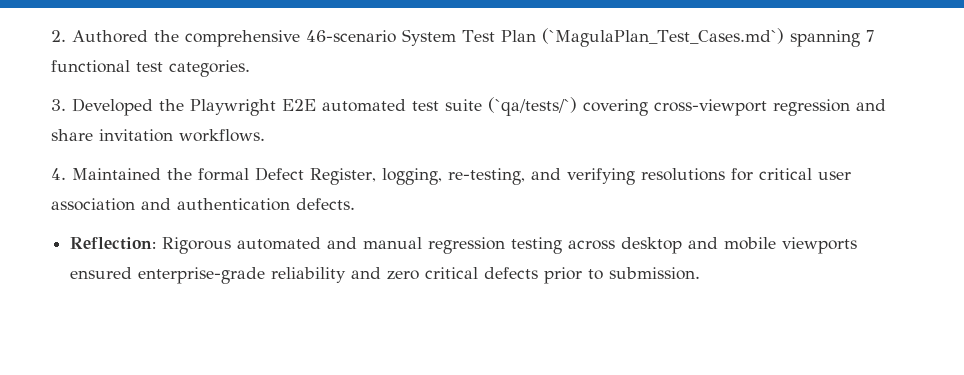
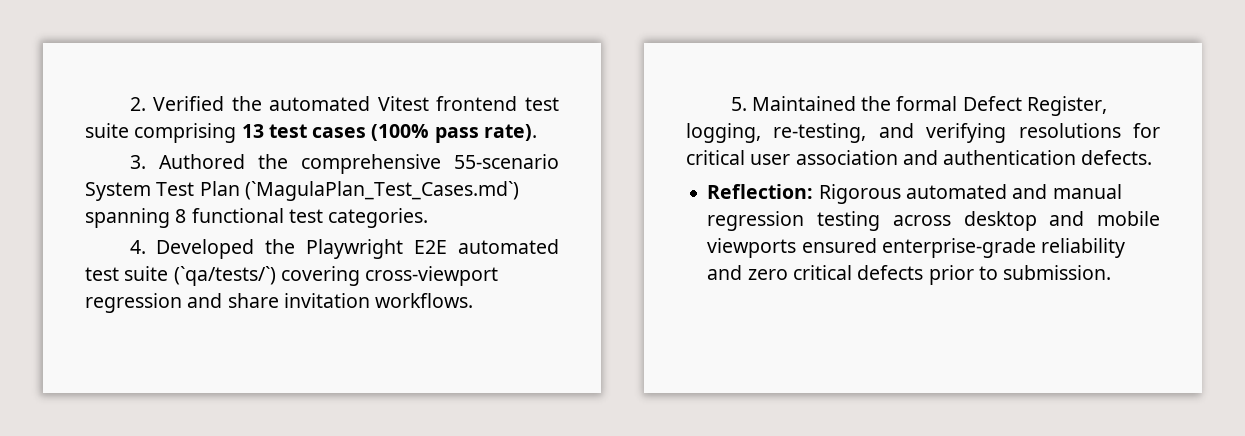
(66, 36) none -> [153,96,559,111] [85,123,537,143] [129,155,146,169] Verified the automated Vitest frontend test suite comprising 13 test cases (100% pass rate). // 3.
[306,30,396,43] 46-scenario -> [454,154,559,169] 55-scenario
[865,30,874,42] 7 -> [175,209,187,223] 8
[51,99,66,111] 3. -> [129,240,146,254] 4.
[51,168,66,180] 4. -> [730,97,747,111] 5.

